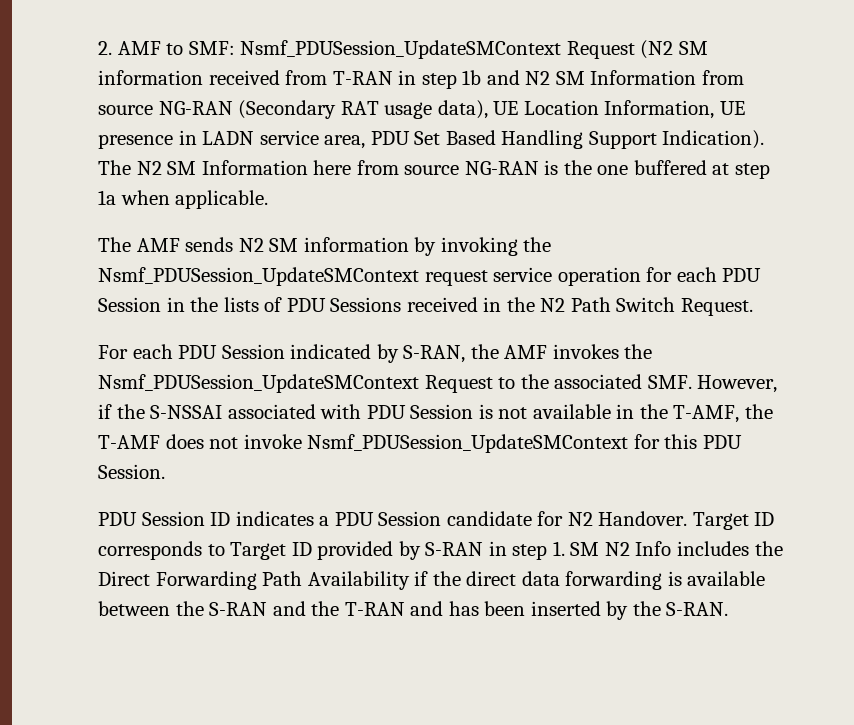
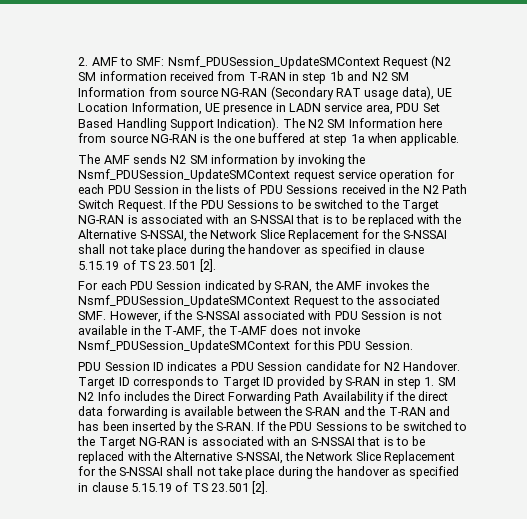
(754, 307) none -> [168,199,440,212] [78,214,461,227] [78,229,448,242] [78,244,424,257] [78,259,216,272] If the PDU Sessions to be switched to the Target NG-RAN is associated with an S-NSSAI that is to be replaced with the Alternative S-NSSAI, the Network Slice Replacement for the S-NSSAI shall not take place during the handover as specified in clause 5.15.19 of TS 23.501 [2].
(729, 609) none -> [257,421,468,431] [77,436,426,449] [78,451,456,464] [78,466,460,479] [78,481,269,494] If the PDU Sessions to be switched to the Target NG-RAN is associated with an S-NSSAI that is to be replaced with the Alternative S-NSSAI, the Network Slice Replacement for the S-NSSAI shall not take place during the handover as specified in clause 5.15.19 of TS 23.501 [2].

